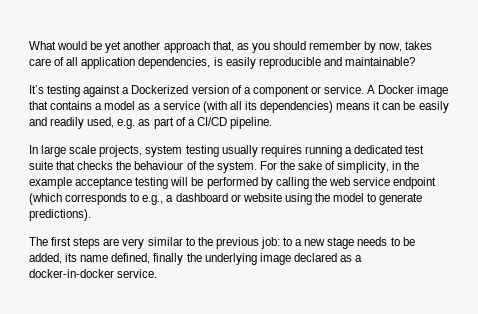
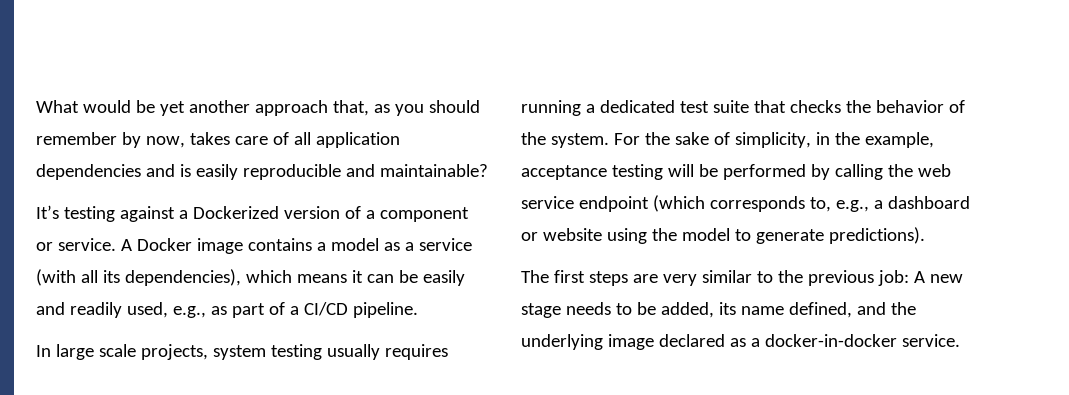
[138,57,211,69] dependencies, -> [36,164,175,180] dependencies and
[29,101,48,110] that -> (243, 246) none
[260,101,334,113] dependencies) -> [124,269,292,286] dependencies), which
[117,119,136,129] e.g. -> [172,306,206,318] e.g.,
[134,161,184,170] behaviour -> [875,100,944,113] behavior
[29,177,72,189] example -> [864,132,934,148] example,
[130,193,140,202] to -> [809,197,831,212] to,
[283,237,303,246] to a -> [913,271,925,283] A
[153,253,184,265] finally -> [856,302,886,315] and

